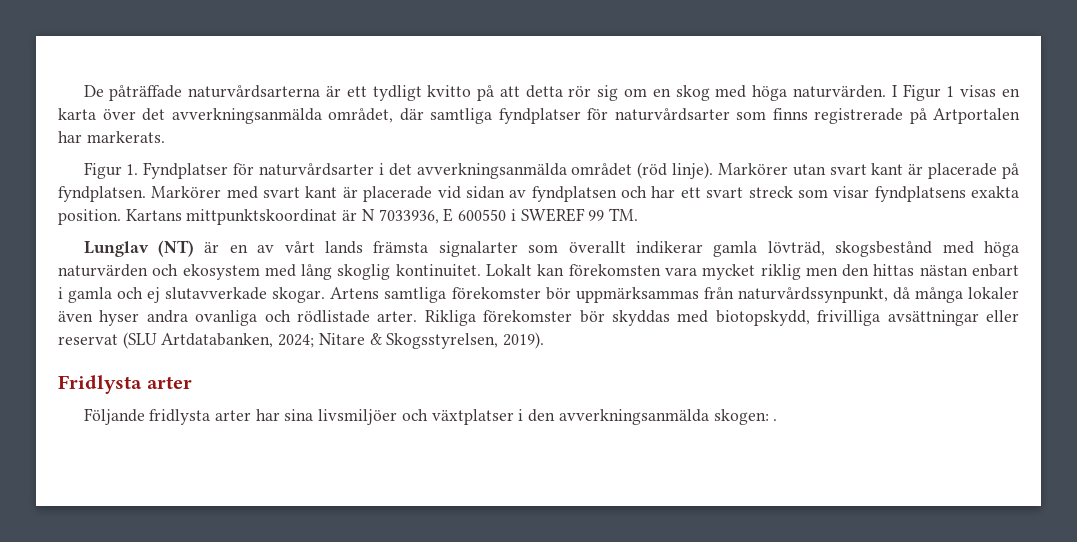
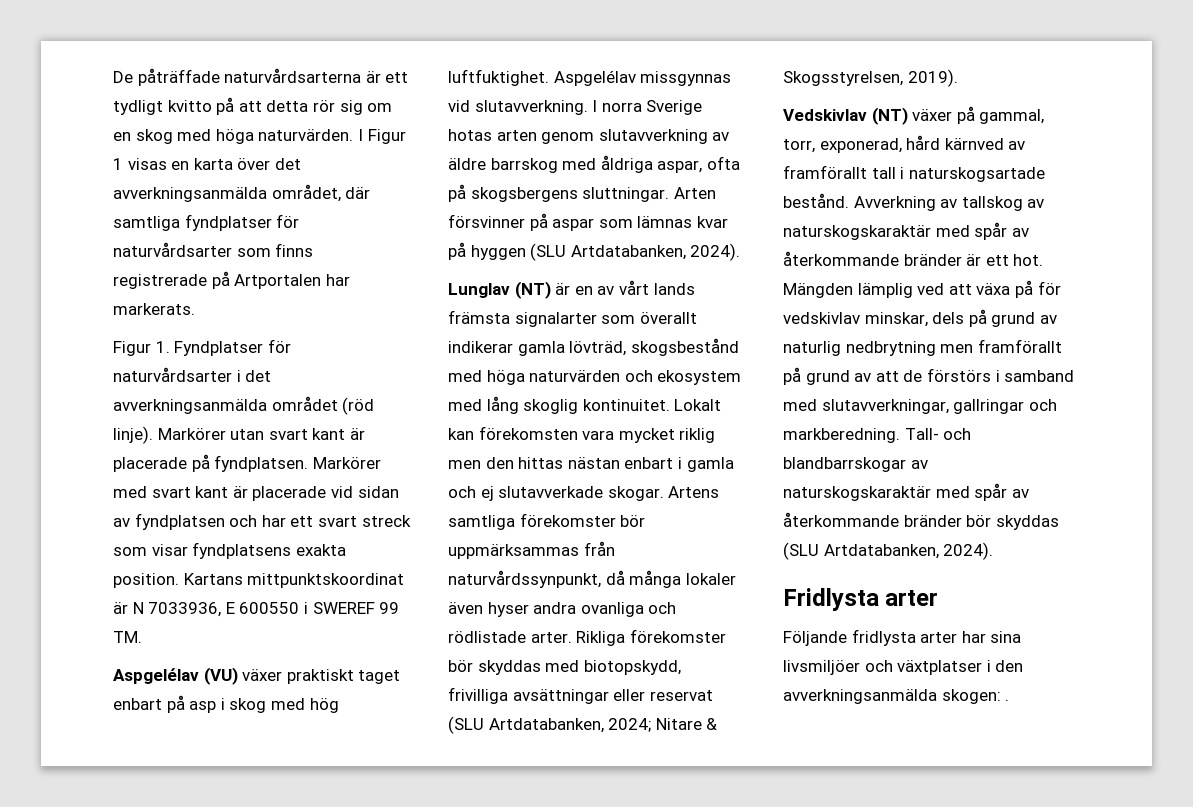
(638, 214) none -> [113,667,401,685] [113,695,339,713] [448,69,732,86] [448,100,703,115] [448,129,730,144] [448,155,740,173] [448,184,716,202] [448,213,728,231] [448,242,741,261] // Aspgelélav (VU) växer praktiskt taget enbart på asp i skog med hög luftfuktighet. Aspgelélav missgynnas vid slutavverkning. I norra Sverige hotas arten genom slutavverkning av äldre barrskog med åldriga aspar, ofta på skogsbergens sluttningar. Arten försvinner på aspar som lämnas kvar på hyggen (SLU Artdatabanken, 2024).
(545, 340) none -> [783,106,1045,125] [783,135,1026,153] [783,165,1045,182] [783,193,1045,211] [783,222,1029,240] [783,251,1044,266] [783,280,1061,298] [783,309,1057,327] [783,339,1062,356] [783,367,1075,385] [783,399,1057,414] [783,428,972,443] [783,457,928,472] [783,483,1029,501] [783,512,1059,530] [783,542,994,560] // Vedskivlav (NT) växer på gammal, torr, exponerad, hård kärnved av framförallt tall i naturskogsartade bestånd. Avverkning av tallskog av naturskogskaraktär med spår av återkommande bränder är ett hot. Mängden lämplig ved att växa på för vedskivlav minskar, dels på grund av naturlig nedbrytning men framförallt på grund av att de förstörs i samband med slutavverkningar, gallringar och markberedning. Tall- och blandbarrskogar av naturskogskaraktär med spår av återkommande bränder bör skyddas (SLU Artdatabanken, 2024).

